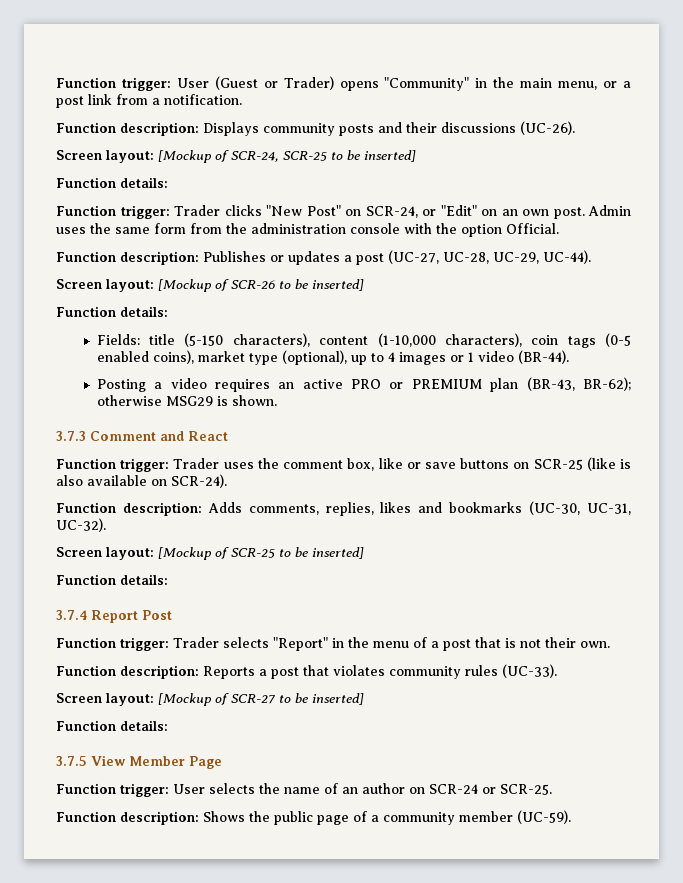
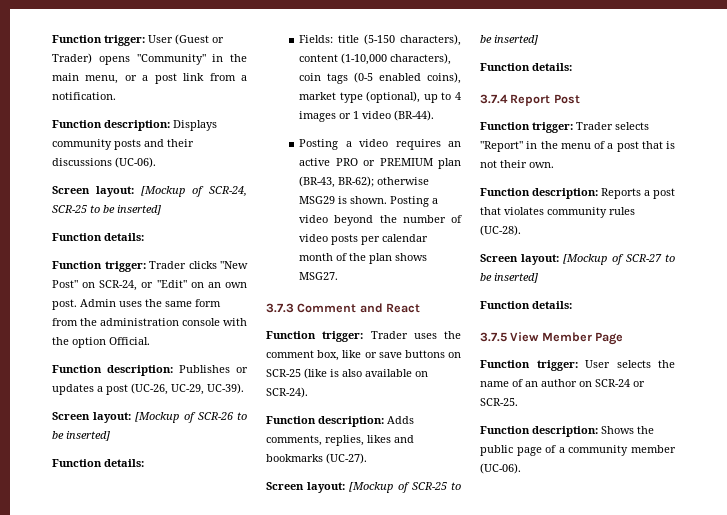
[520,121,575,135] (UC-26). -> [115,157,156,168] (UC-06).
[388,250,591,264] (UC-27, UC-28, UC-29, UC-44). -> [131,383,244,395] (UC-26, UC-29, UC-39).
(277, 400) none -> [390,196,439,207] [299,215,462,226] [299,234,429,245] [299,253,428,264] [299,272,339,280] Posting a video beyond the number of video posts per calendar month of the plan shows MSG27.
[529,501,632,515] [56,518,106,532] (UC-30, UC-31, UC-32). -> [326,453,367,464] (UC-27).
[502,664,557,678] (UC-33). -> [480,225,521,236] (UC-28).
[517,810,571,824] (UC-59). -> [480,463,521,474] (UC-06).

